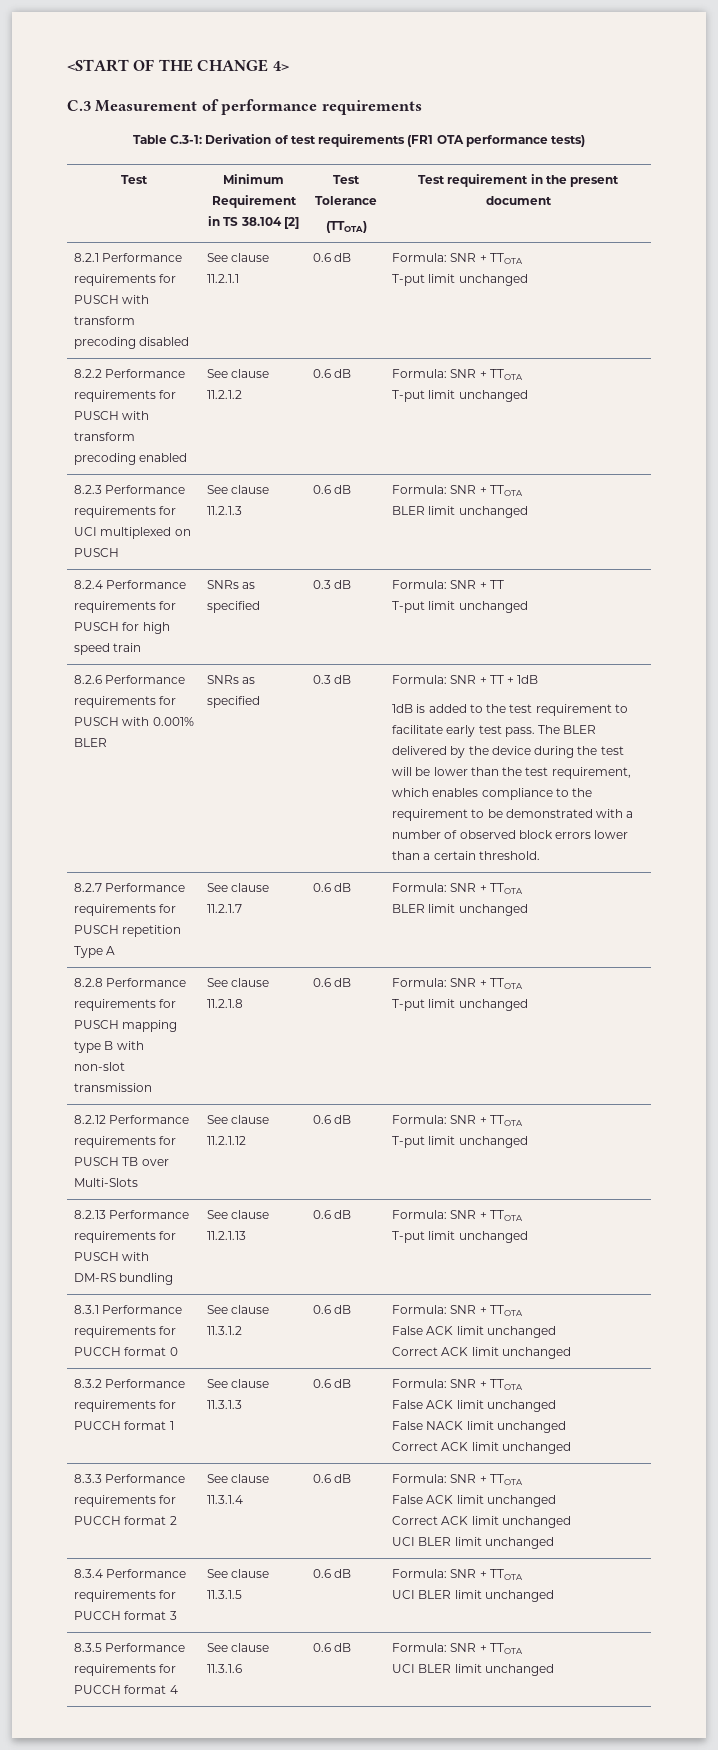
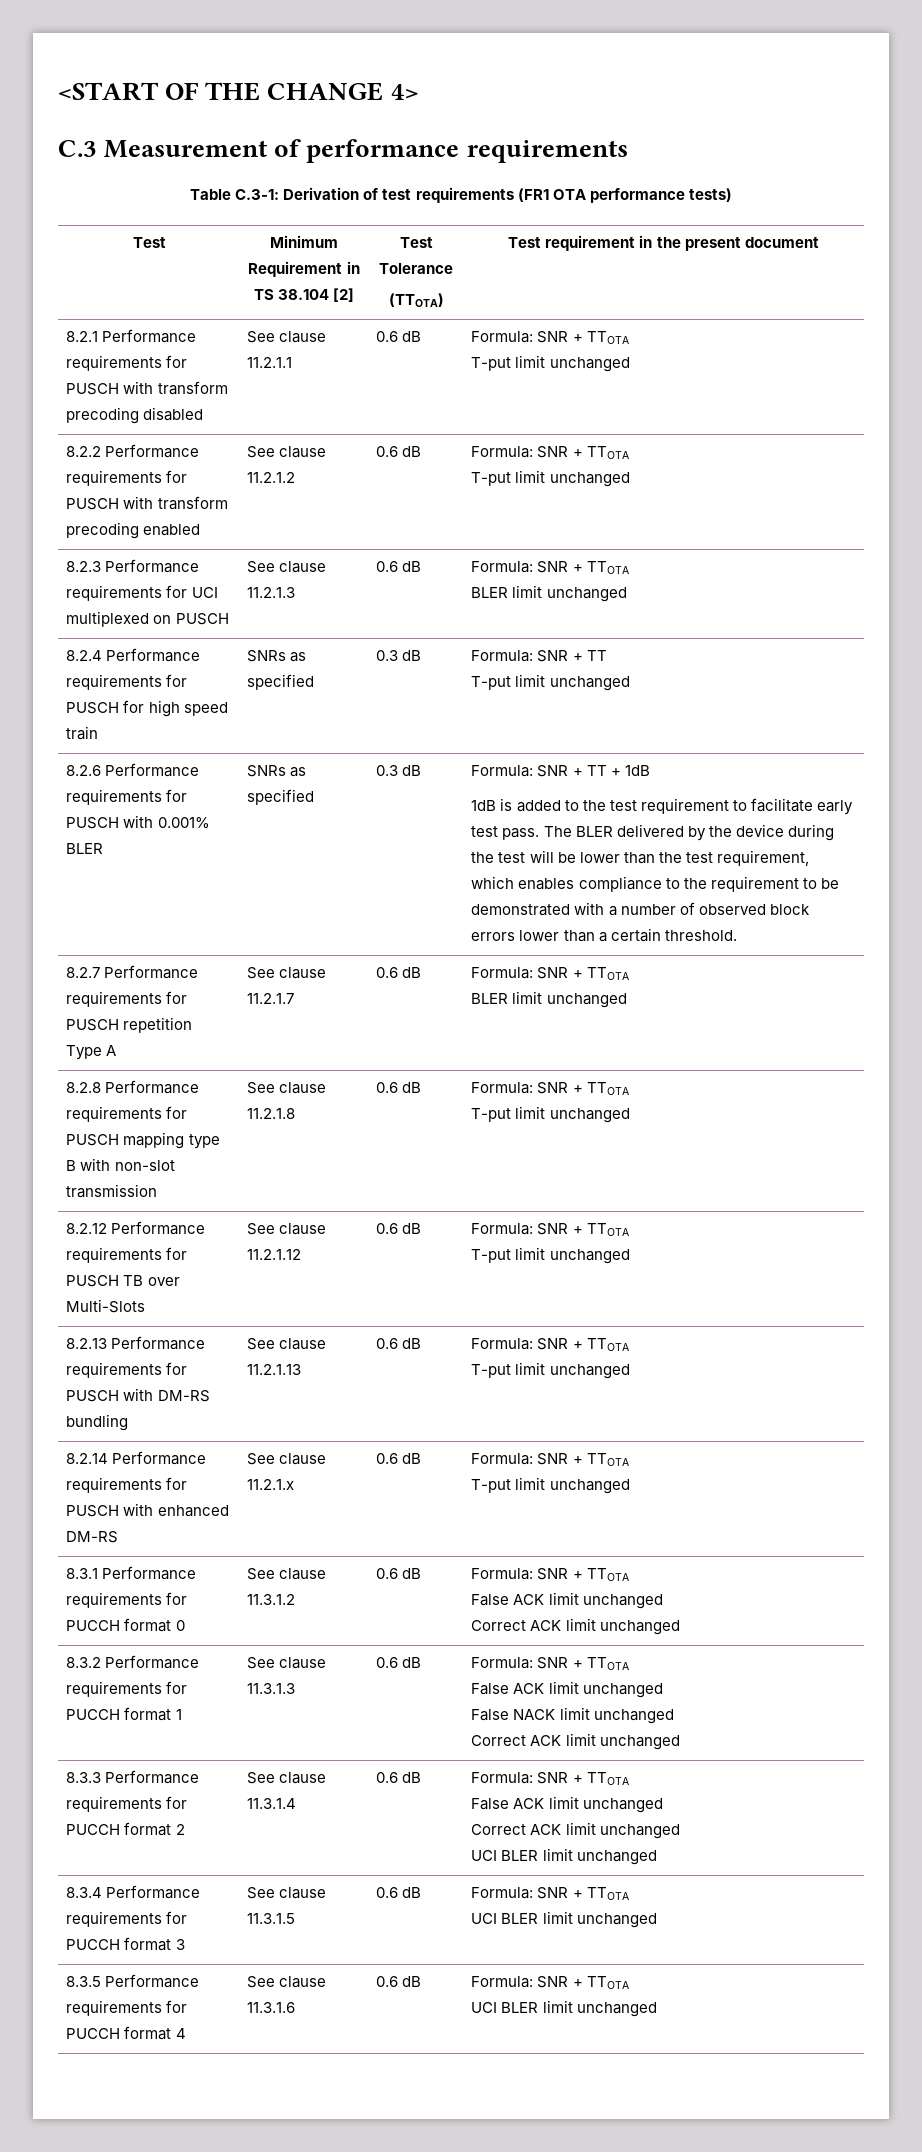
(528, 1237) none -> [66,1451,207,1465] [66,1477,188,1493] [66,1503,229,1517] [66,1531,119,1543] [247,1453,327,1465] [247,1479,295,1490] [376,1453,422,1464] [471,1453,629,1466] [471,1477,630,1494] // 8.2.14 Performance requirements for PUSCH with enhanced DM-RS | See clause 11.2.1.x | 0.6 dB | Formula: SNR + TTOTA // T-put limit unchanged

